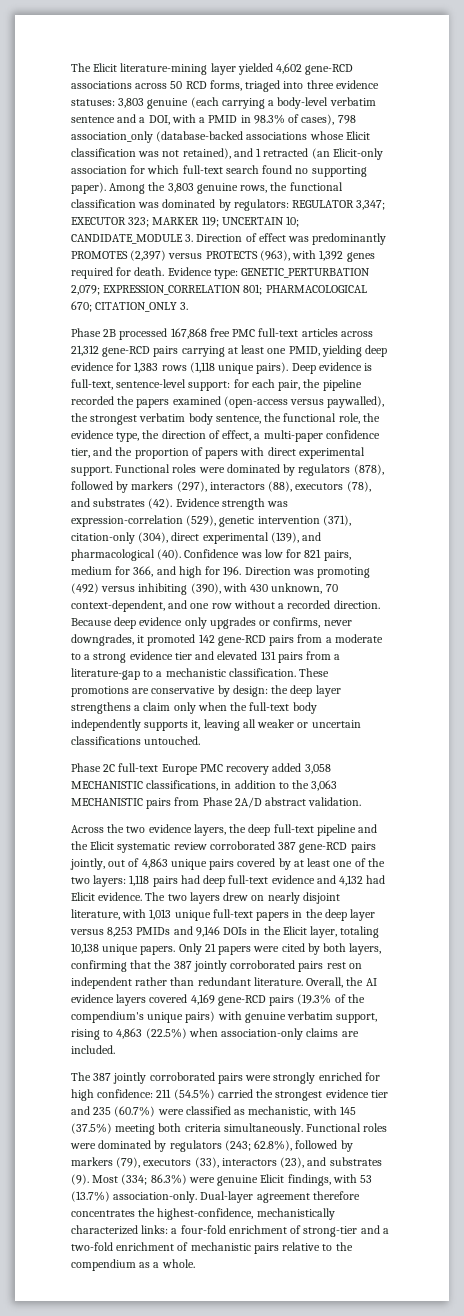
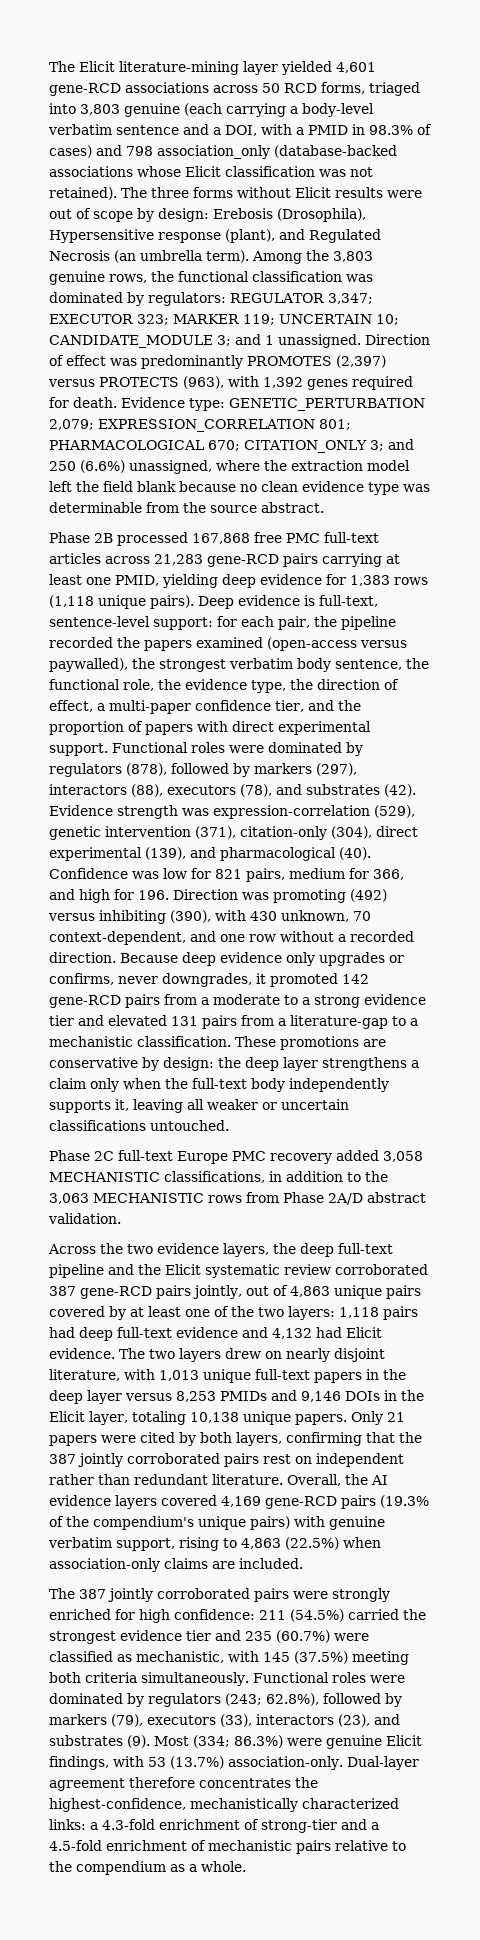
[276,63,303,74] 4,602 -> [336,62,376,73] 4,601
[306,80,379,89] [71,99,115,106] three evidence statuses: -> (76, 108) none
[301,114,335,125] cases), -> [49,145,122,158] cases) and
[182,148,383,160] [71,165,367,177] [71,182,106,194] retained), and 1 retracted (an Elicit-only association for which full-text search found no supporting paper). -> [49,187,422,200] [49,208,366,222] [49,229,381,243] [49,250,249,263] retained). The three forms without Elicit results were out of scope by design: Erebosis (Drosophila), Hypersensitive response (plant), and Regulated Necrosis (an umbrella term).
[185,234,194,242] 3. -> [217,334,361,348] 3; and 1 unassigned.
[180,302,189,310] 3. -> [370,439,414,451] [49,460,410,474] [49,481,430,495] [49,502,324,513] 3; and 250 (6.6%) unassigned, where the extraction model left the field blank because no clean evidence type was determinable from the source abstract.
[71,345,99,356] 21,312 -> [154,554,203,565] 21,283
[146,798,172,809] pairs -> [208,1195,242,1203] rows
[180,1225,226,1234] four-fold -> [102,1819,155,1830] 4.3-fold
[71,1242,113,1251] two-fold -> [49,1840,102,1851] 4.5-fold

